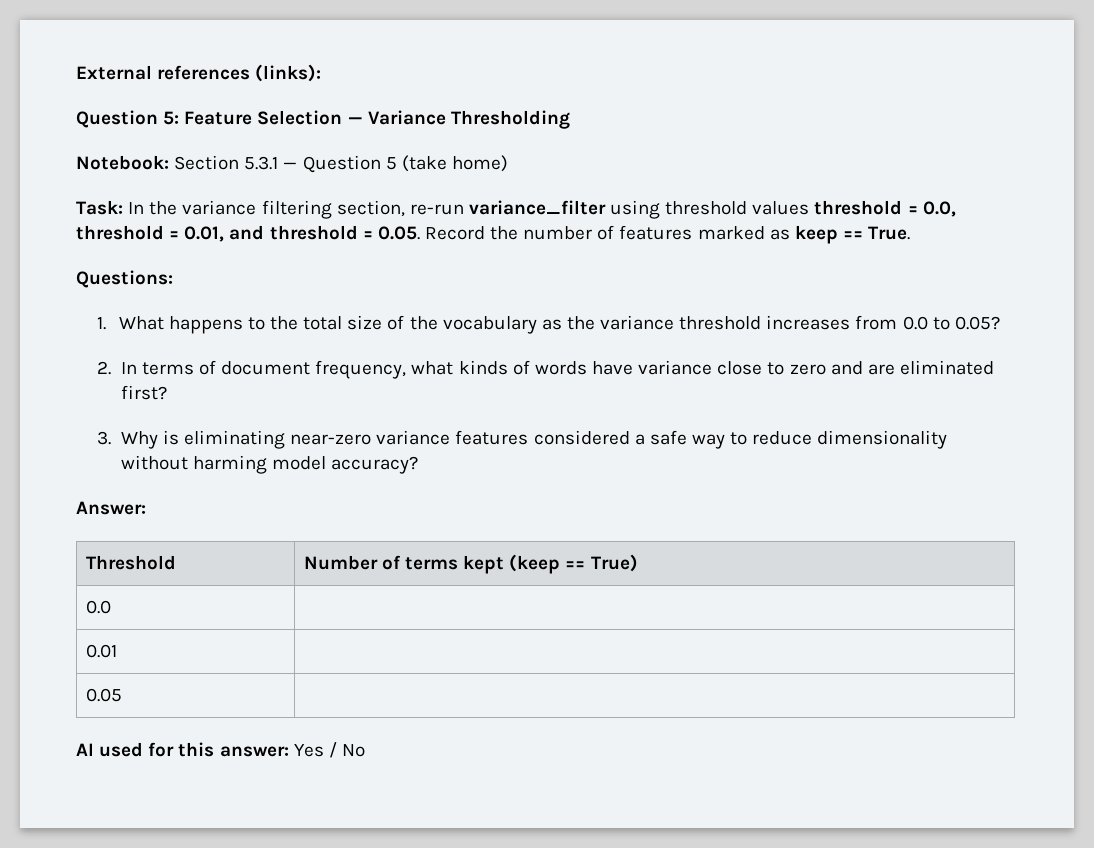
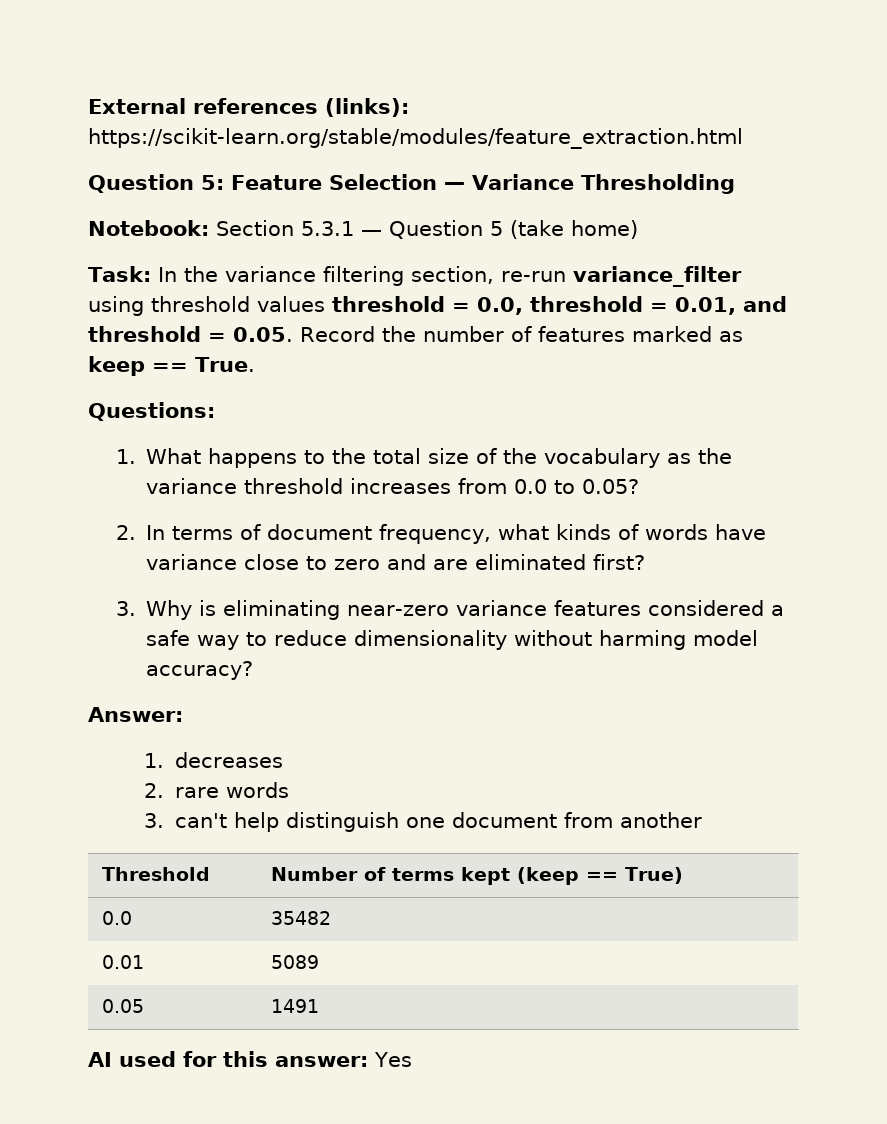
(322, 73) none -> [88,128,743,149] https://scikit-learn.org/stable/modules/feature_extraction.html
(146, 508) none -> [144,752,283,768] [144,782,289,798] [144,812,702,832] // 1. decreases // 2. rare words // 3. can't help distinguish one document from another
(111, 607) none -> [270,911,331,925] 35482
(117, 651) none -> [270,955,319,969] 5089
(122, 695) none -> [270,999,319,1013] 1491
[328,742,365,758] / No -> (412, 1059) none

